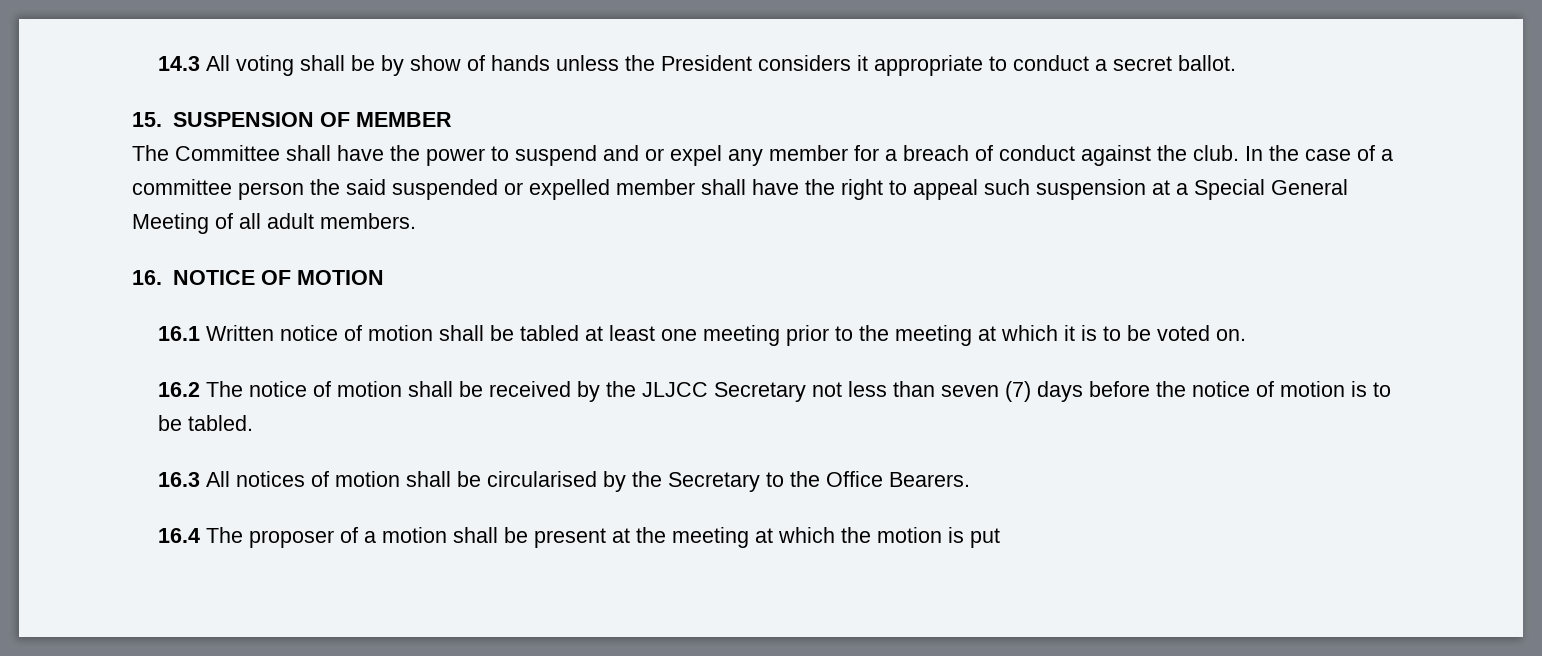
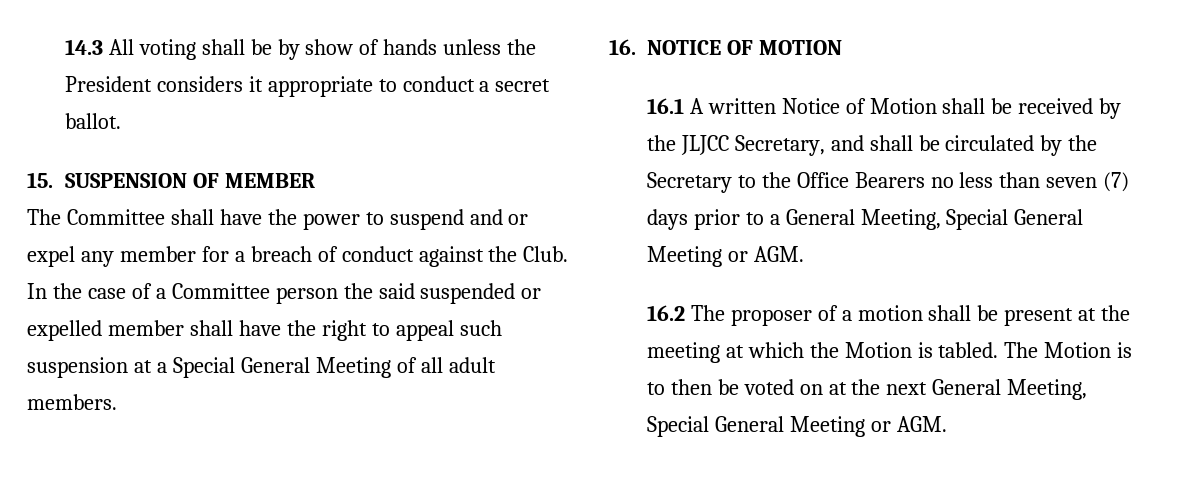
[1193,145,1239,161] club. -> [523,246,569,262] Club.
[132,179,232,195] committee -> [171,283,270,299] Committee
[205,325,1246,346] [157,381,402,397] Written notice of motion shall be tabled at least one meeting prior to the meeting at which it is to be voted on. // 16.2 The notice of motion -> [689,98,937,114] A written Notice of Motion
[713,381,1391,402] [157,415,253,431] [157,471,597,487] Secretary not less than seven (7) days before the notice of motion is to be tabled. // 16.3 All notices of motion shall be circularised -> [734,135,1035,156] Secretary, and shall be circulated
[888,472,970,487] [157,528,200,543] Bearers. // 16.4 -> [854,172,1130,192] [646,209,1084,230] [646,246,804,267] [646,305,685,321] Bearers no less than seven (7) days prior to a General Meeting, Special General Meeting or AGM. // 16.2
[876,527,1000,548] motion is put -> [844,342,1133,358] [646,379,1088,400] [646,416,947,437] Motion is tabled. The Motion is to then be voted on at the next General Meeting, Special General Meeting or AGM.

